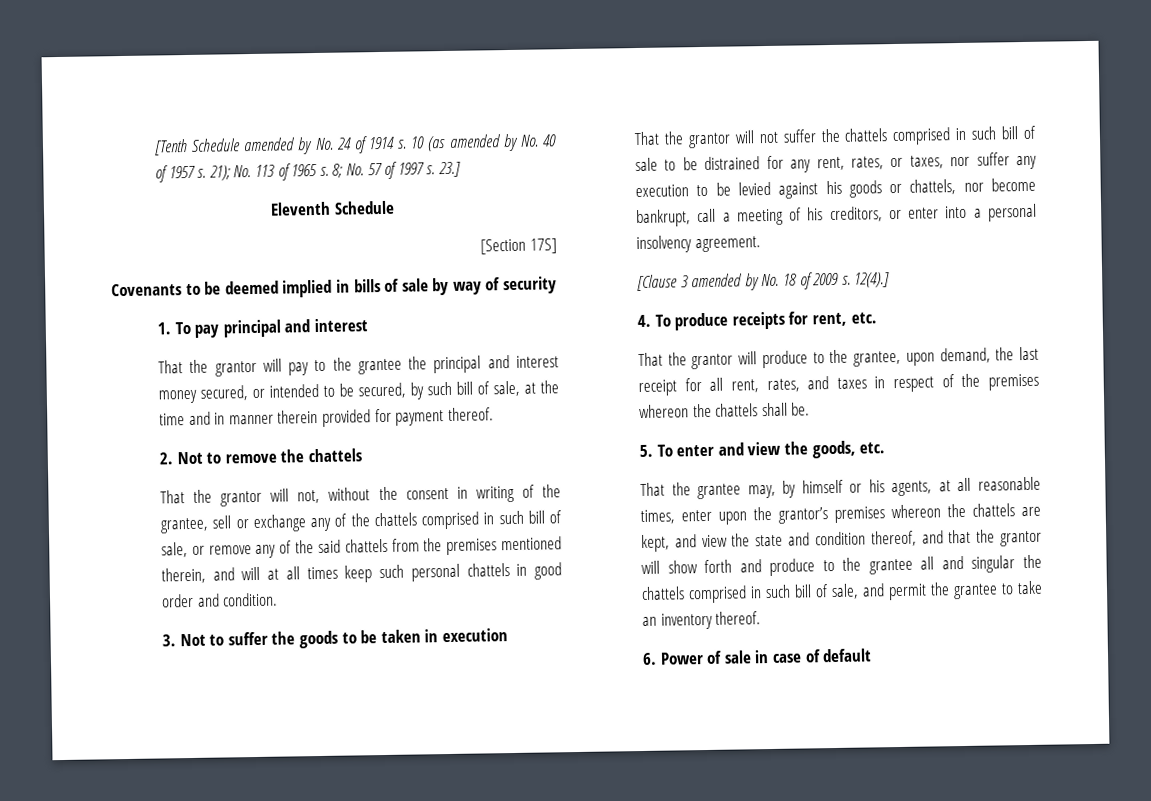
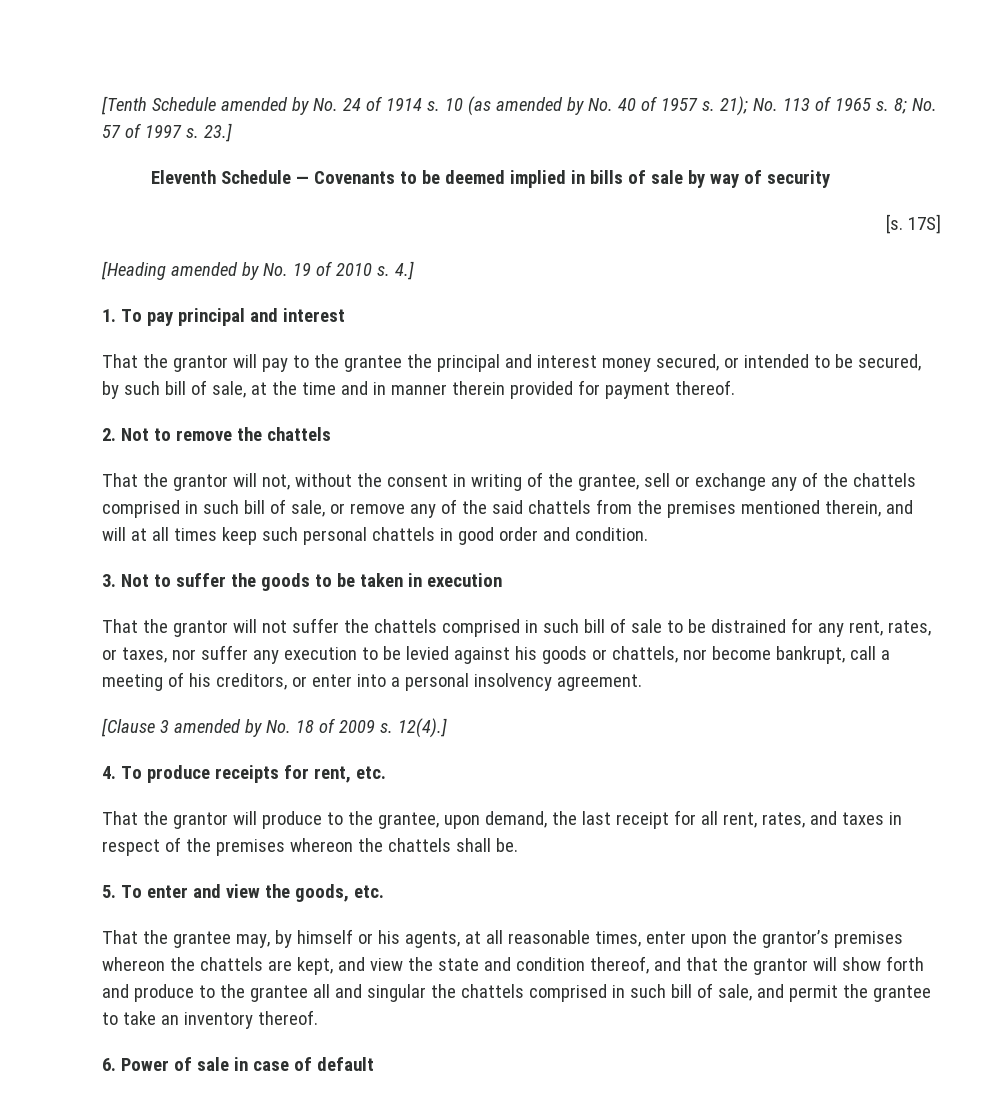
[480,238,557,255] // [Section 17S] // -> [296,176,310,184] —
(558, 285) none -> [886,214,941,234] [100,261,414,280] // [s. 17S] // [Heading amended by No. 19 of 2010 s. 4.]

